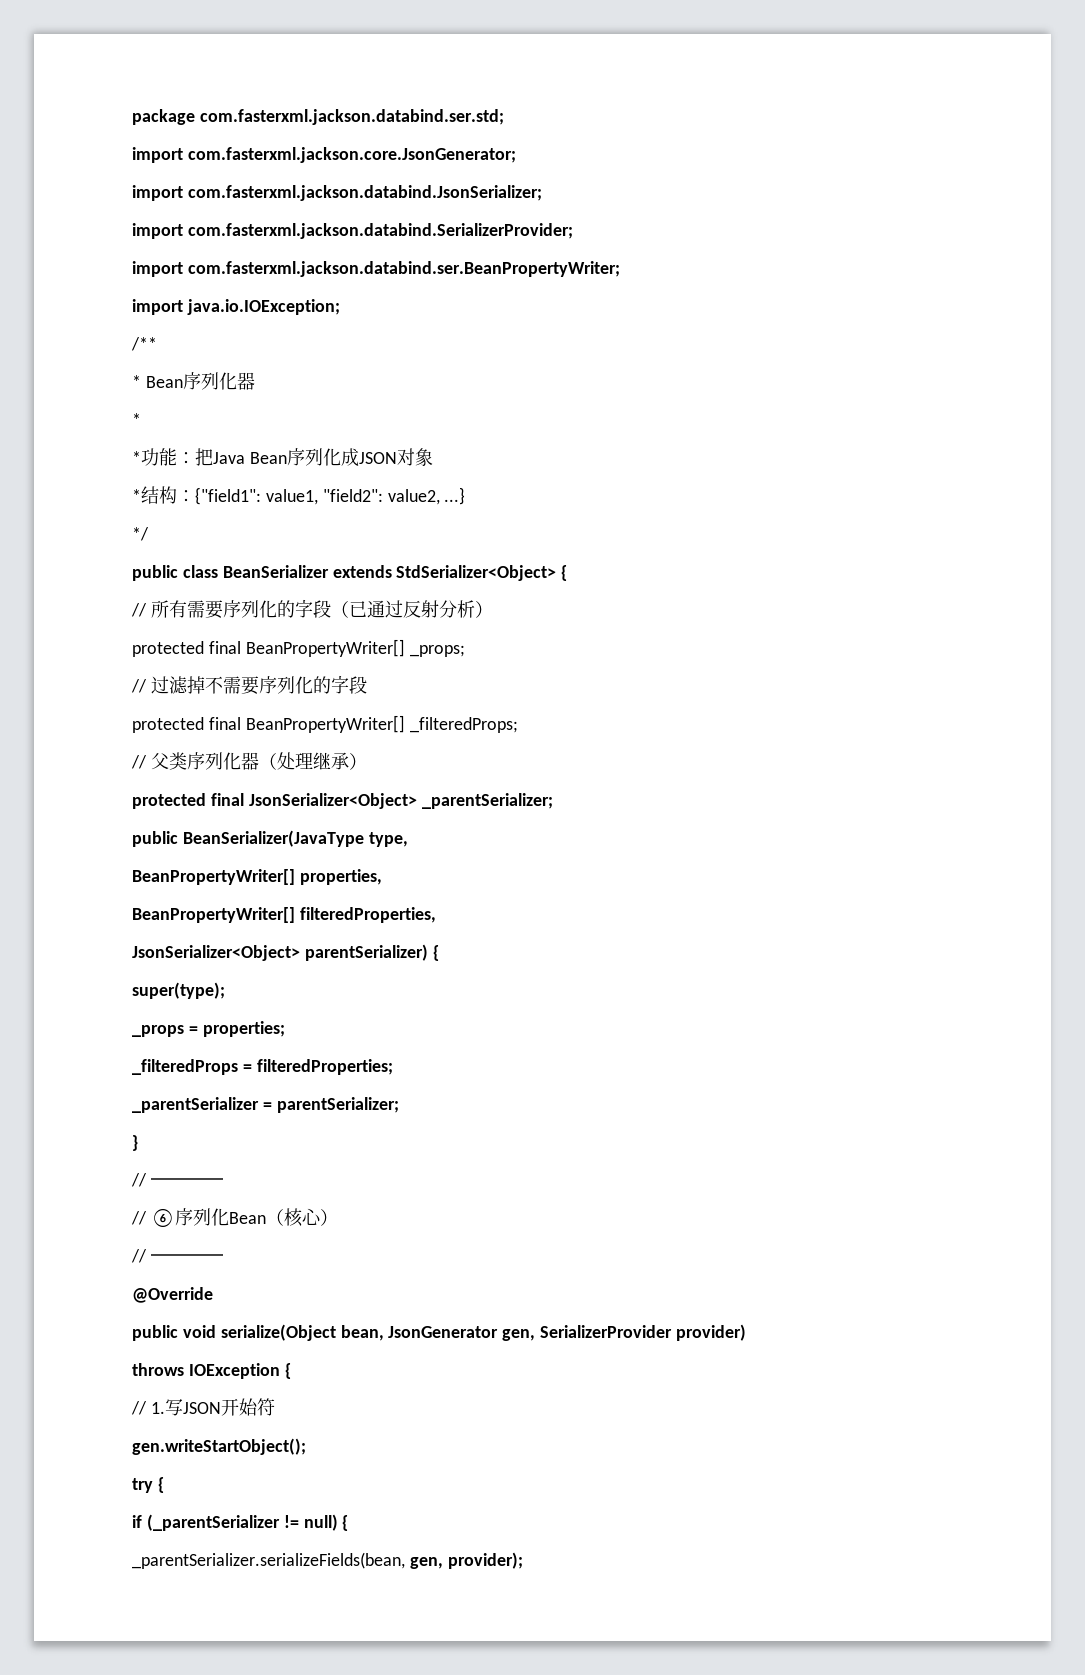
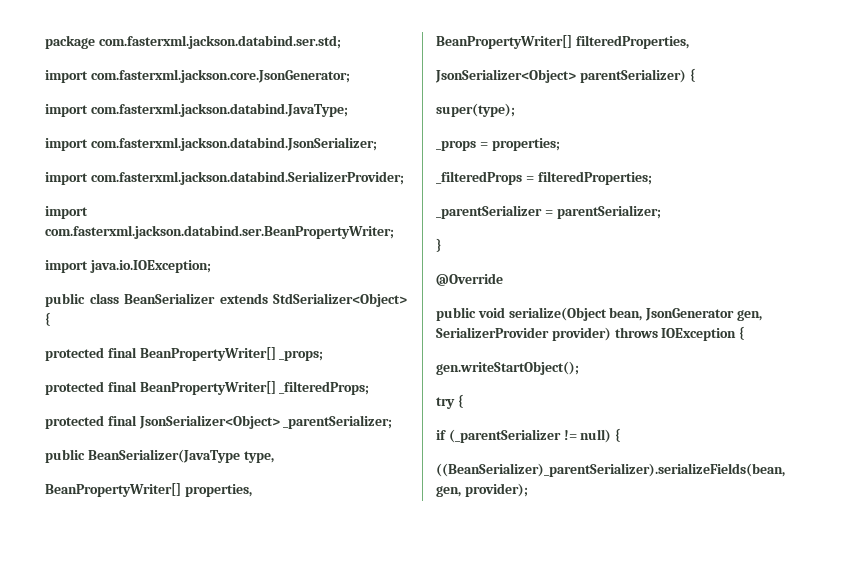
(516, 155) none -> [45,103,348,117] // import com.fasterxml.jackson.databind.JavaType;
[131,337,157,351] [132,372,255,390] [132,413,141,426] [132,448,433,466] [132,486,466,505] [132,527,149,541] // /** // * Bean序列化器 // * // *功能：把Java Bean序列化成JSON对象 // *结构：{"field1": value1, "field2": value2, ...} // */ -> (211, 266) none
[131,599,493,619] [132,639,465,657] [131,675,367,695] [132,715,518,733] [131,752,367,770] // 所有需要序列化的字段（已通过反射分析） // protected final BeanPropertyWriter[] _props; // // 过滤掉不需要序列化的字段 // protected final BeanPropertyWriter[] _filteredProps; // // 父类序列化器（处理继承） -> [45,347,324,361] [45,381,370,395] protected final BeanPropertyWriter[] _props; // protected final BeanPropertyWriter[] _filteredProps;
[131,1173,223,1187] [131,1208,338,1227] [131,1249,223,1263] // // ════ // // ⑥序列化Bean（核心） // // ════ -> (442, 245) none
(747, 1332) // -> (611, 334) none
[131,1398,275,1416] // // 1.写JSON开始符 -> (746, 333) none
[132,1552,405,1569] _parentSerializer.serializeFields(bean, -> [436,463,785,477] ((BeanSerializer)_parentSerializer).serializeFields(bean,

